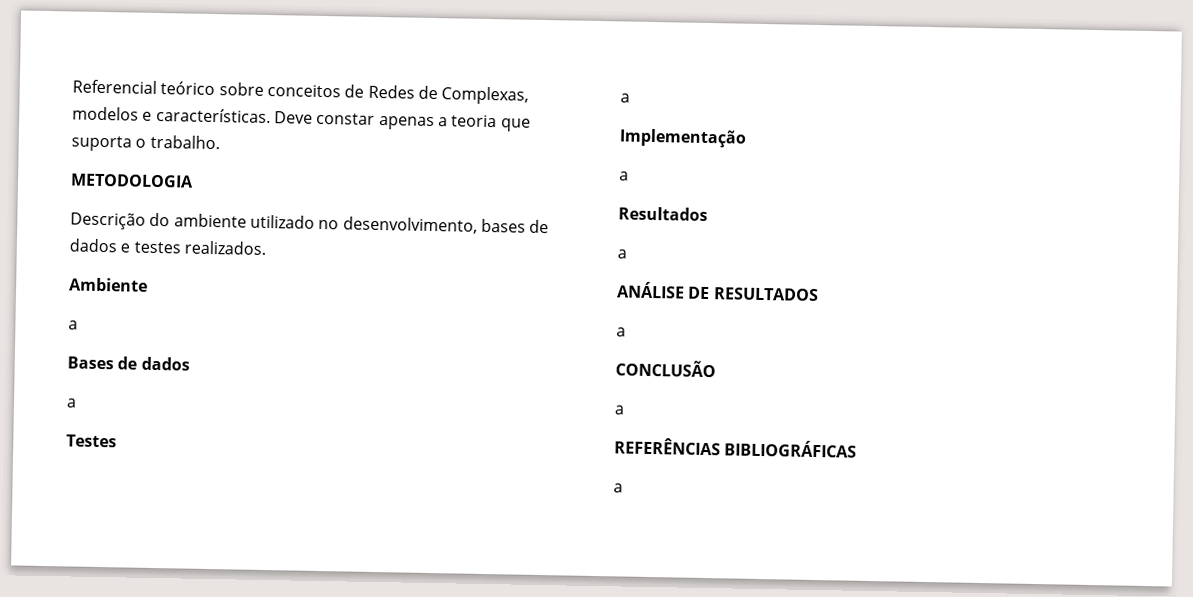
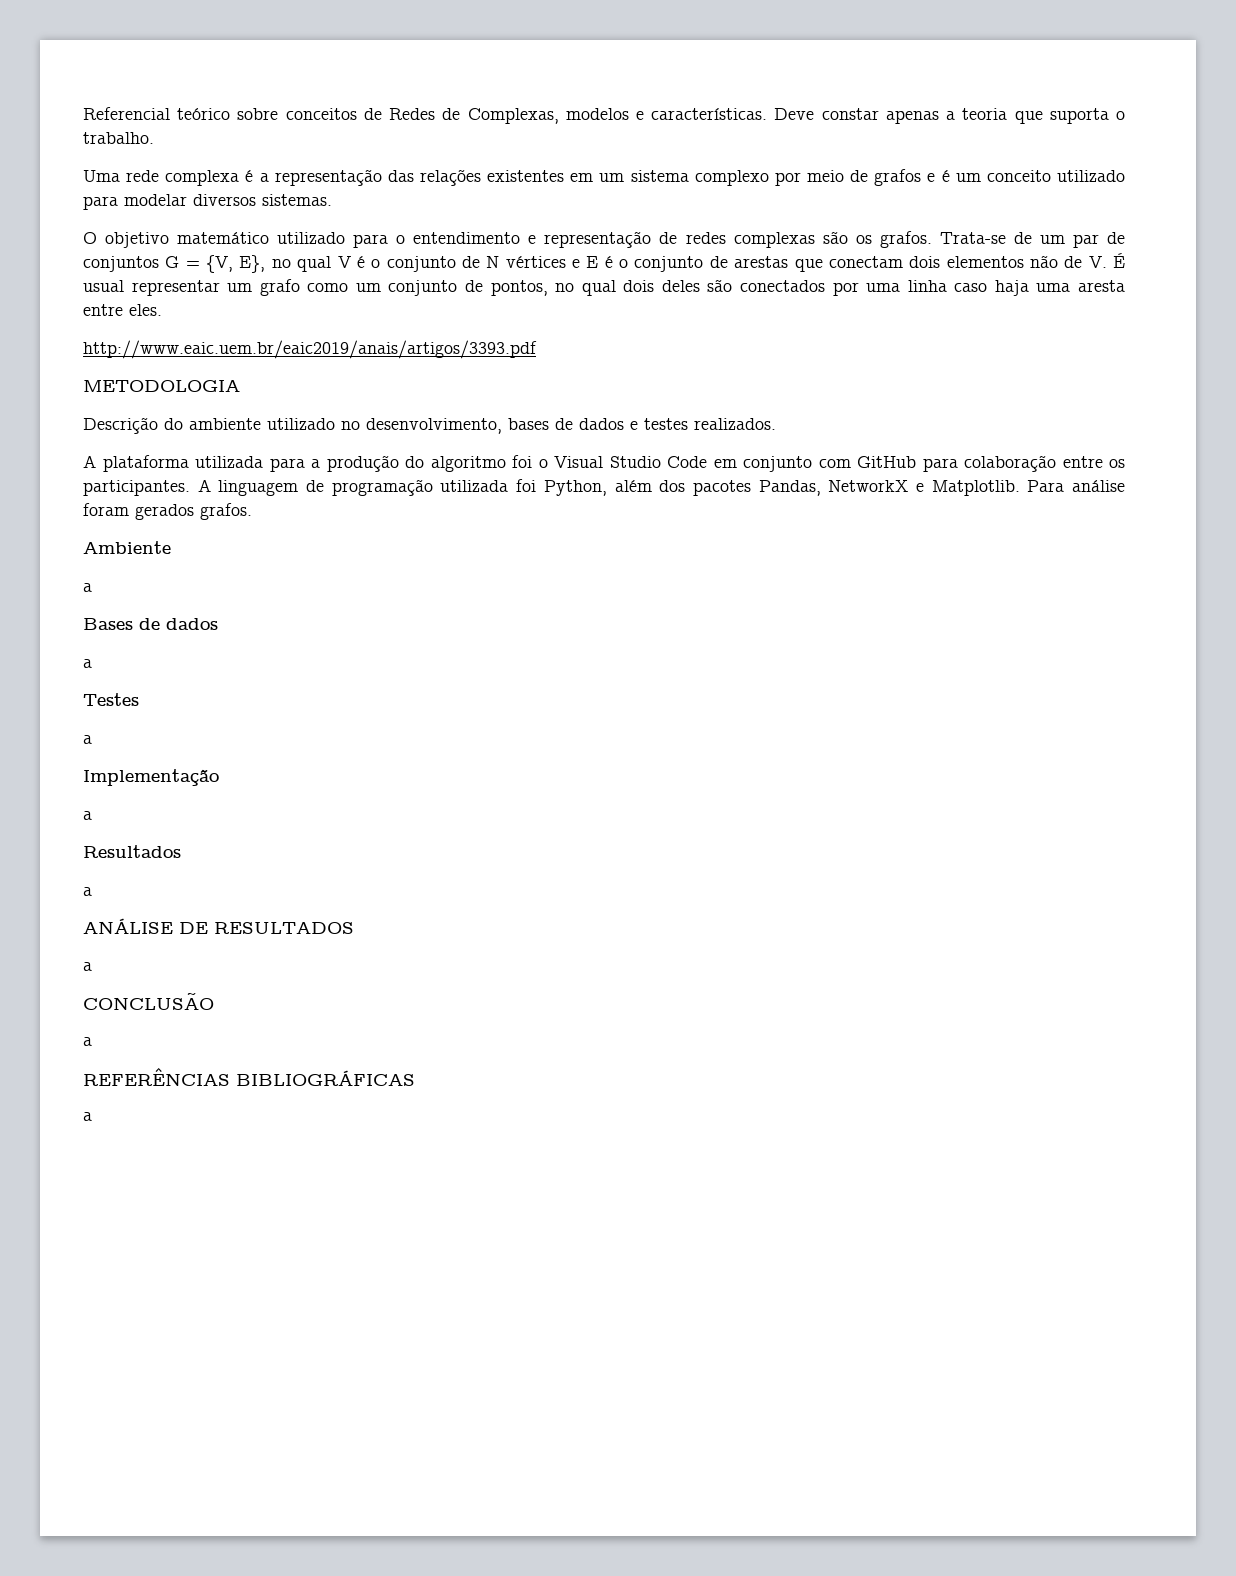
(220, 142) none -> [83,169,1125,186] [83,194,332,210] [83,231,1125,248] [83,253,1126,273] [83,279,1125,296] [83,304,162,316] [83,340,537,359] // Uma rede complexa é a representação das relações existentes em um sistema complexo por meio de grafos e é um conceito utilizado para modelar diversos sistemas. // O objetivo matemático utilizado para o entendimento e representação de redes complexas são os grafos. Trata-se de um par de conjuntos G = {V, E}, no qual V é o conjunto de N vértices e E é o conjunto de arestas que conectam dois elementos não de V. É usual representar um grafo como um conjunto de pontos, no qual dois deles são conectados por uma linha caso haja uma aresta entre eles. // http://www.eaic.uem.br/eaic2019/anais/artigos/3393.pdf
(266, 247) none -> [83,455,1125,472] [83,479,1125,496] [83,503,252,520] // A plataforma utilizada para a produção do algoritmo foi o Visual Studio Code em conjunto com GitHub para colaboração entre os participantes. A linguagem de programação utilizada foi Python, além dos pacotes Pandas, NetworkX e Matplotlib. Para análise foram gerados grafos.

